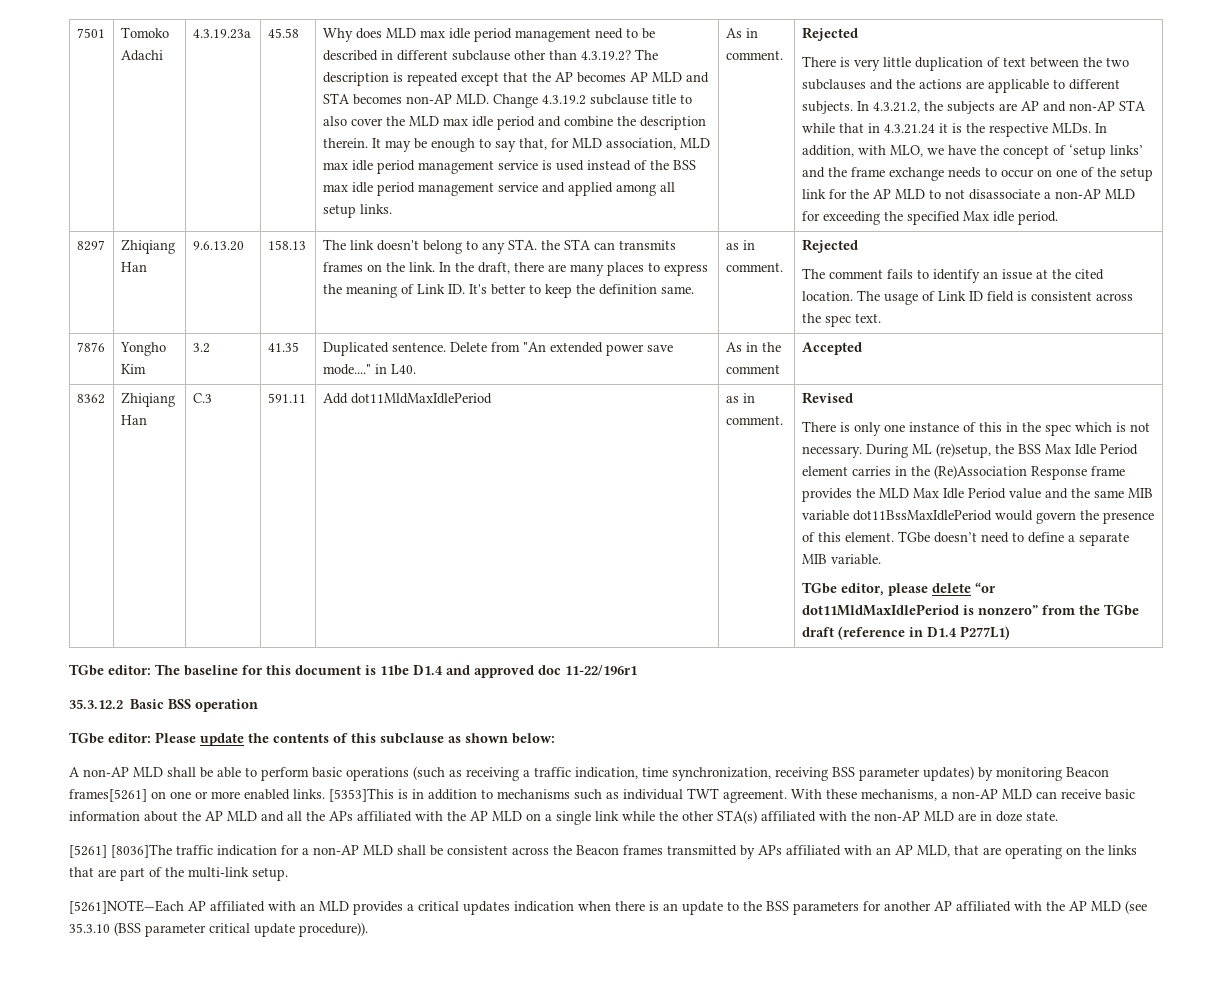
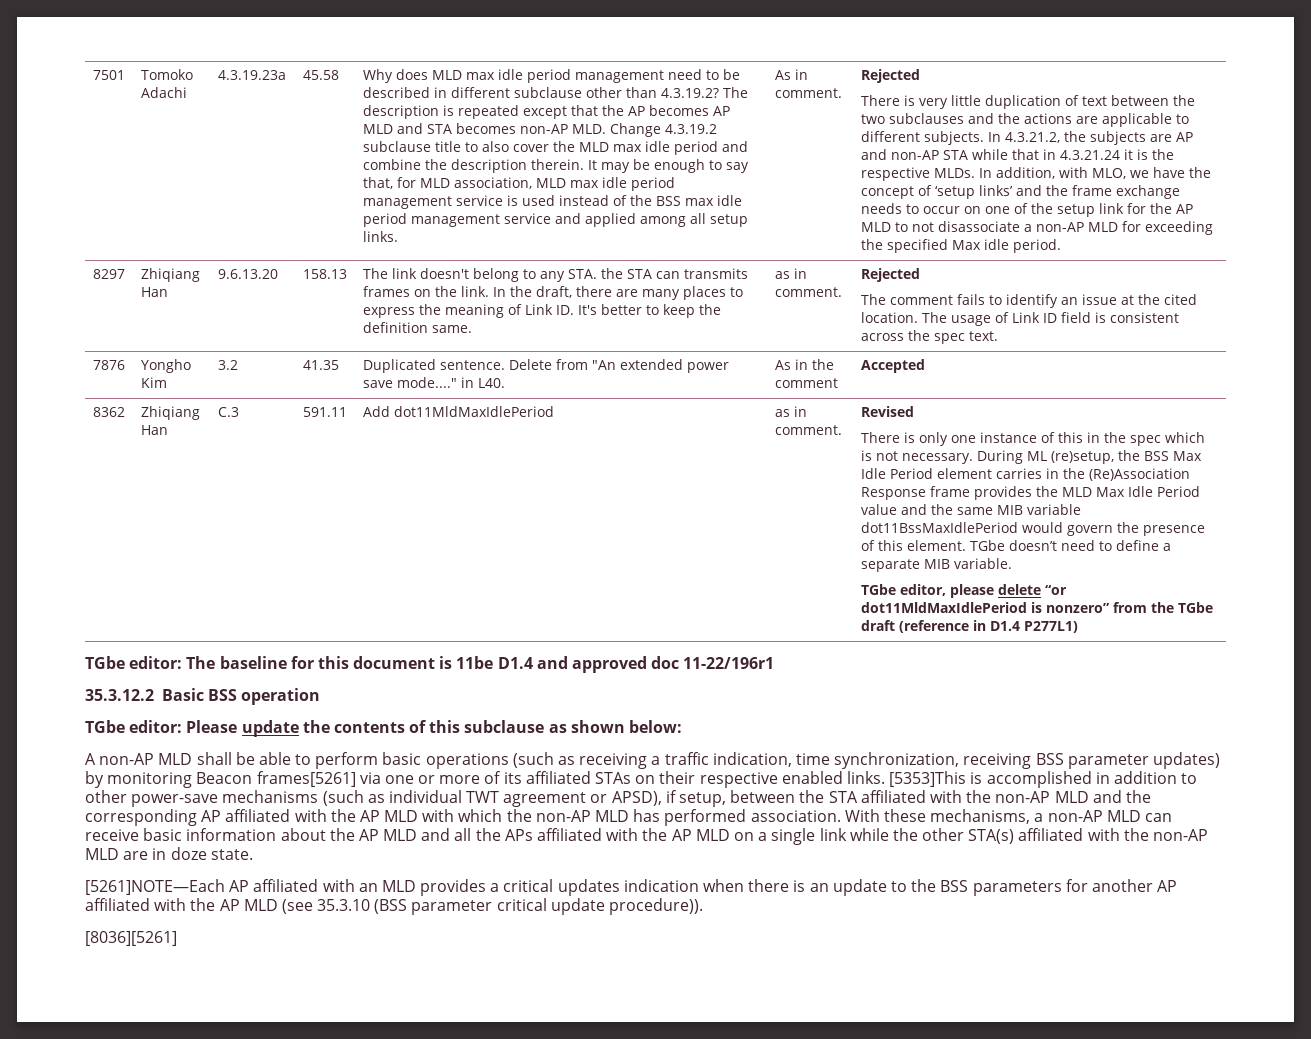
[151,791,166,799] on -> [359,772,381,784] via
(240, 795) none -> [484,771,778,788] of its affiliated STAs on their respective
(408, 794) none -> [986,771,1092,788] accomplished
[497,788,787,803] mechanisms such as individual TWT agreement. -> [85,790,1151,807] [85,809,841,826] other power-save mechanisms (such as individual TWT agreement or APSD), if setup, between the STA affiliated with the non-AP MLD and the corresponding AP affiliated with the AP MLD with which the non-AP MLD has performed association.
[69,844,1137,859] [69,867,288,881] // [5261] [8036]The traffic indication for a non-AP MLD shall be consistent across the Beacon frames transmitted by APs affiliated with an AP MLD, that are operating on the links that are part of the multi-link setup. -> (253, 854) none
(368, 929) none -> [85,931,177,946] // [8036][5261]

